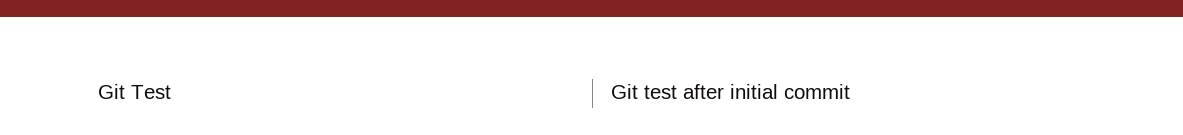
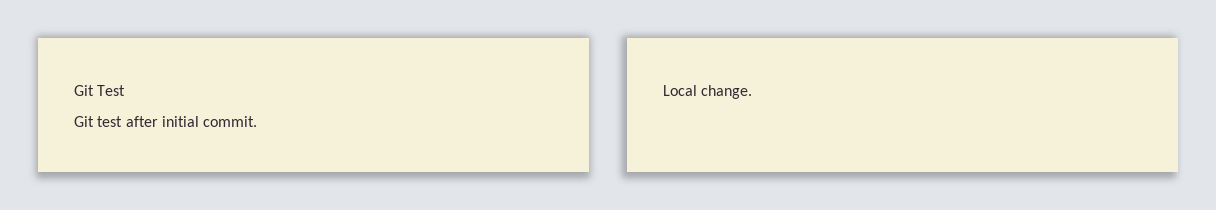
[784,84,850,99] commit -> [203,116,258,127] [663,85,753,99] commit. // Local change.

